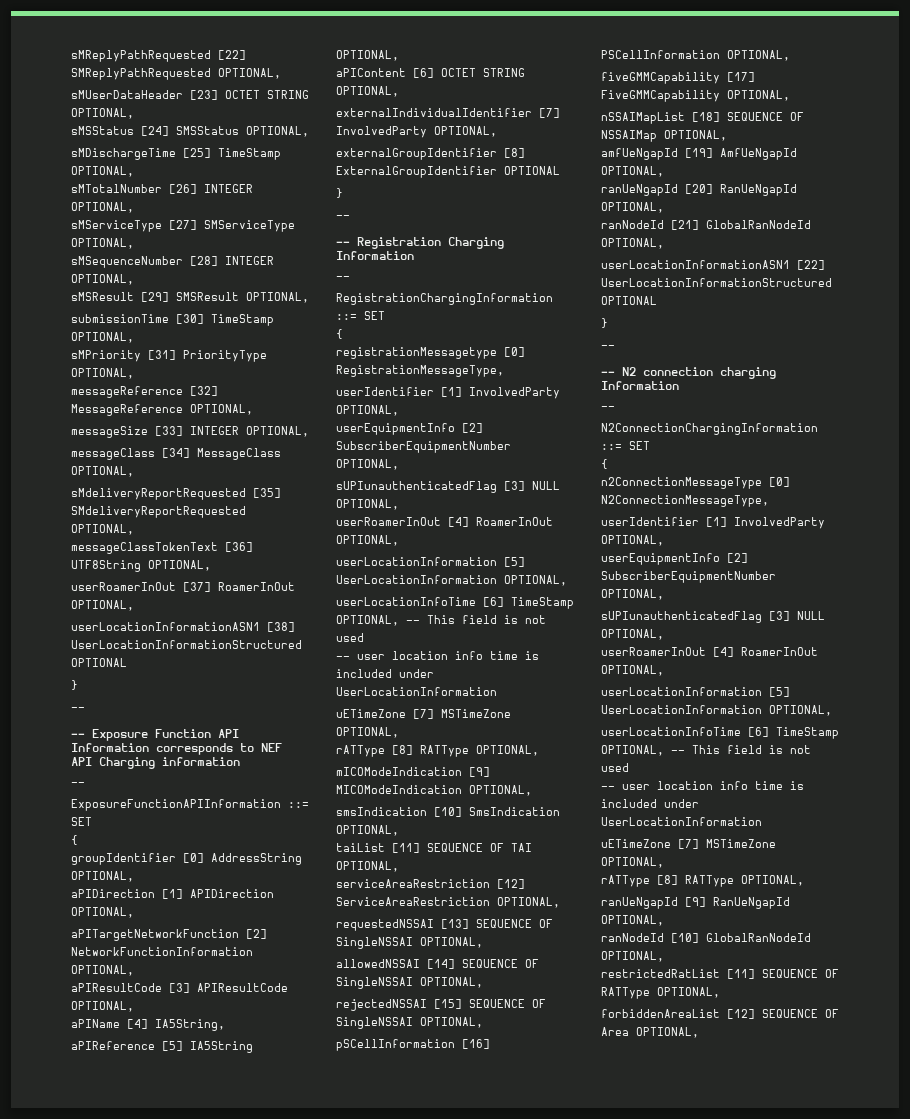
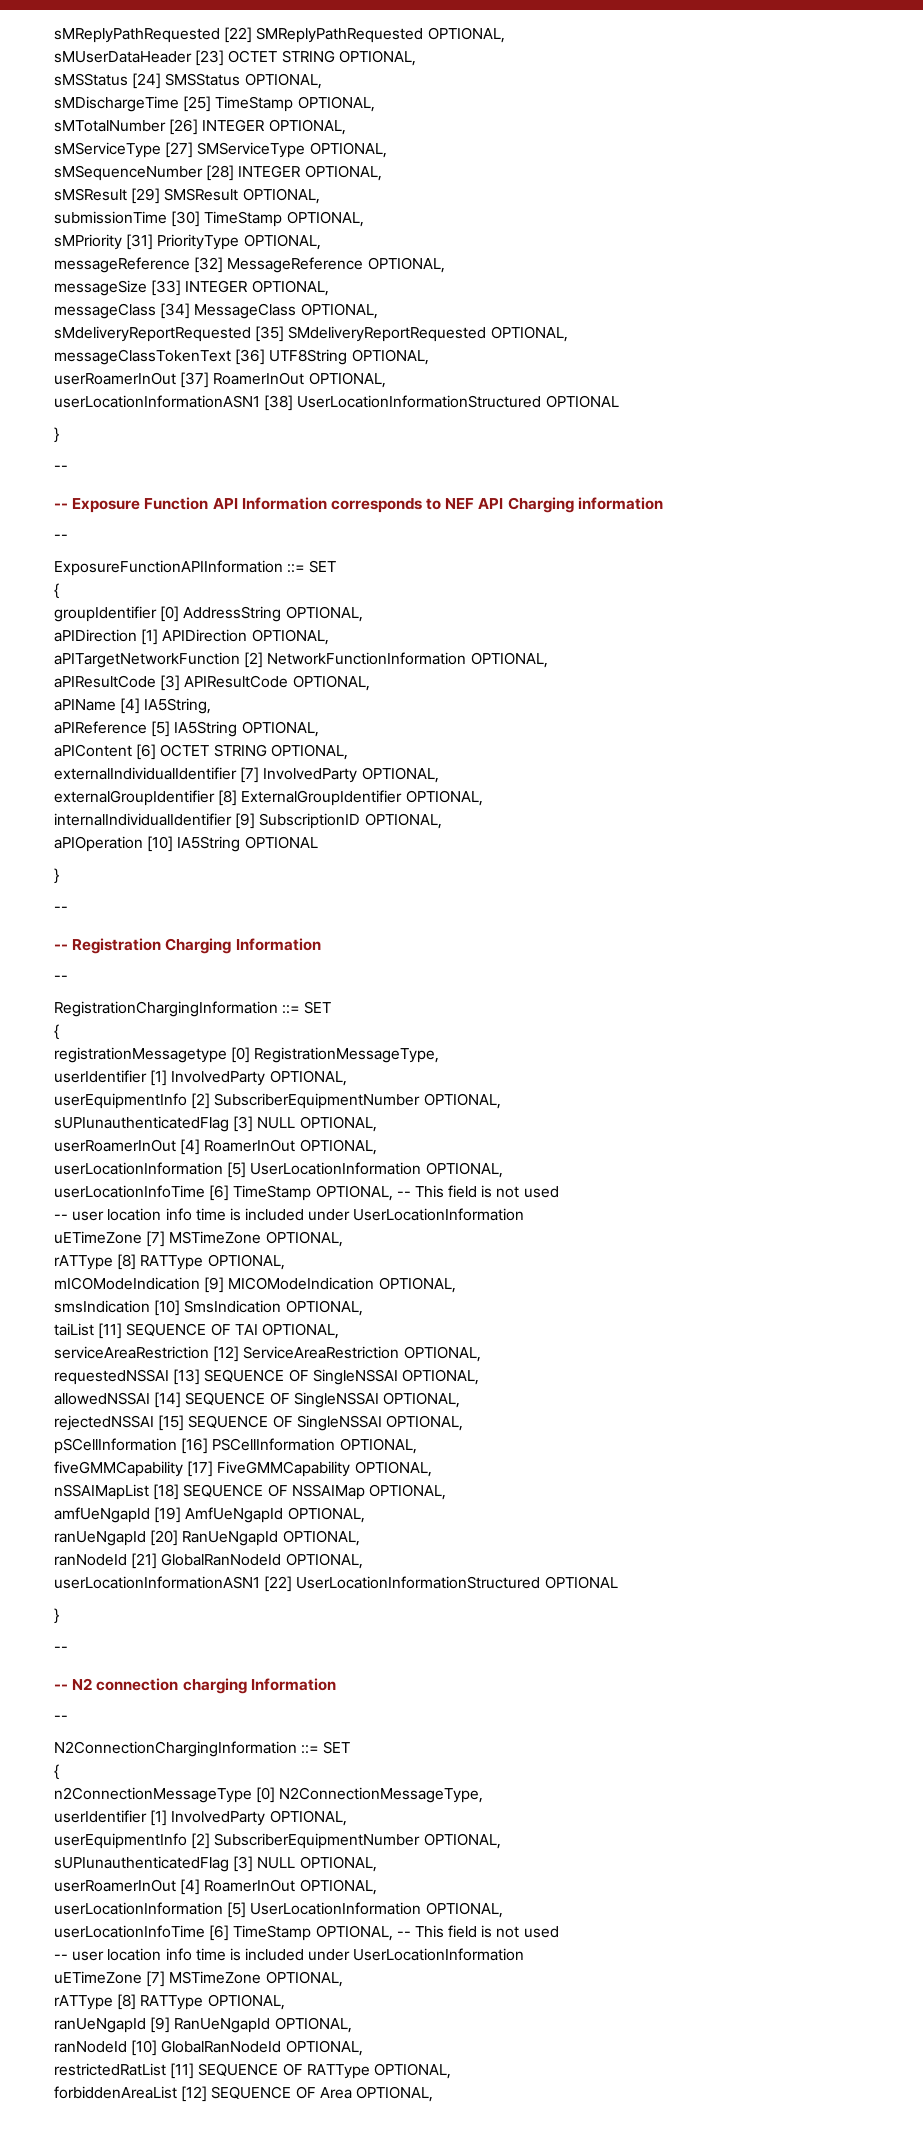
(497, 172) none -> [405,790,483,806] [54,813,442,829] [54,836,241,852] OPTIONAL, // internalIndividualIdentifier [9] SubscriptionID OPTIONAL, // aPIOperation [10] IA5String

